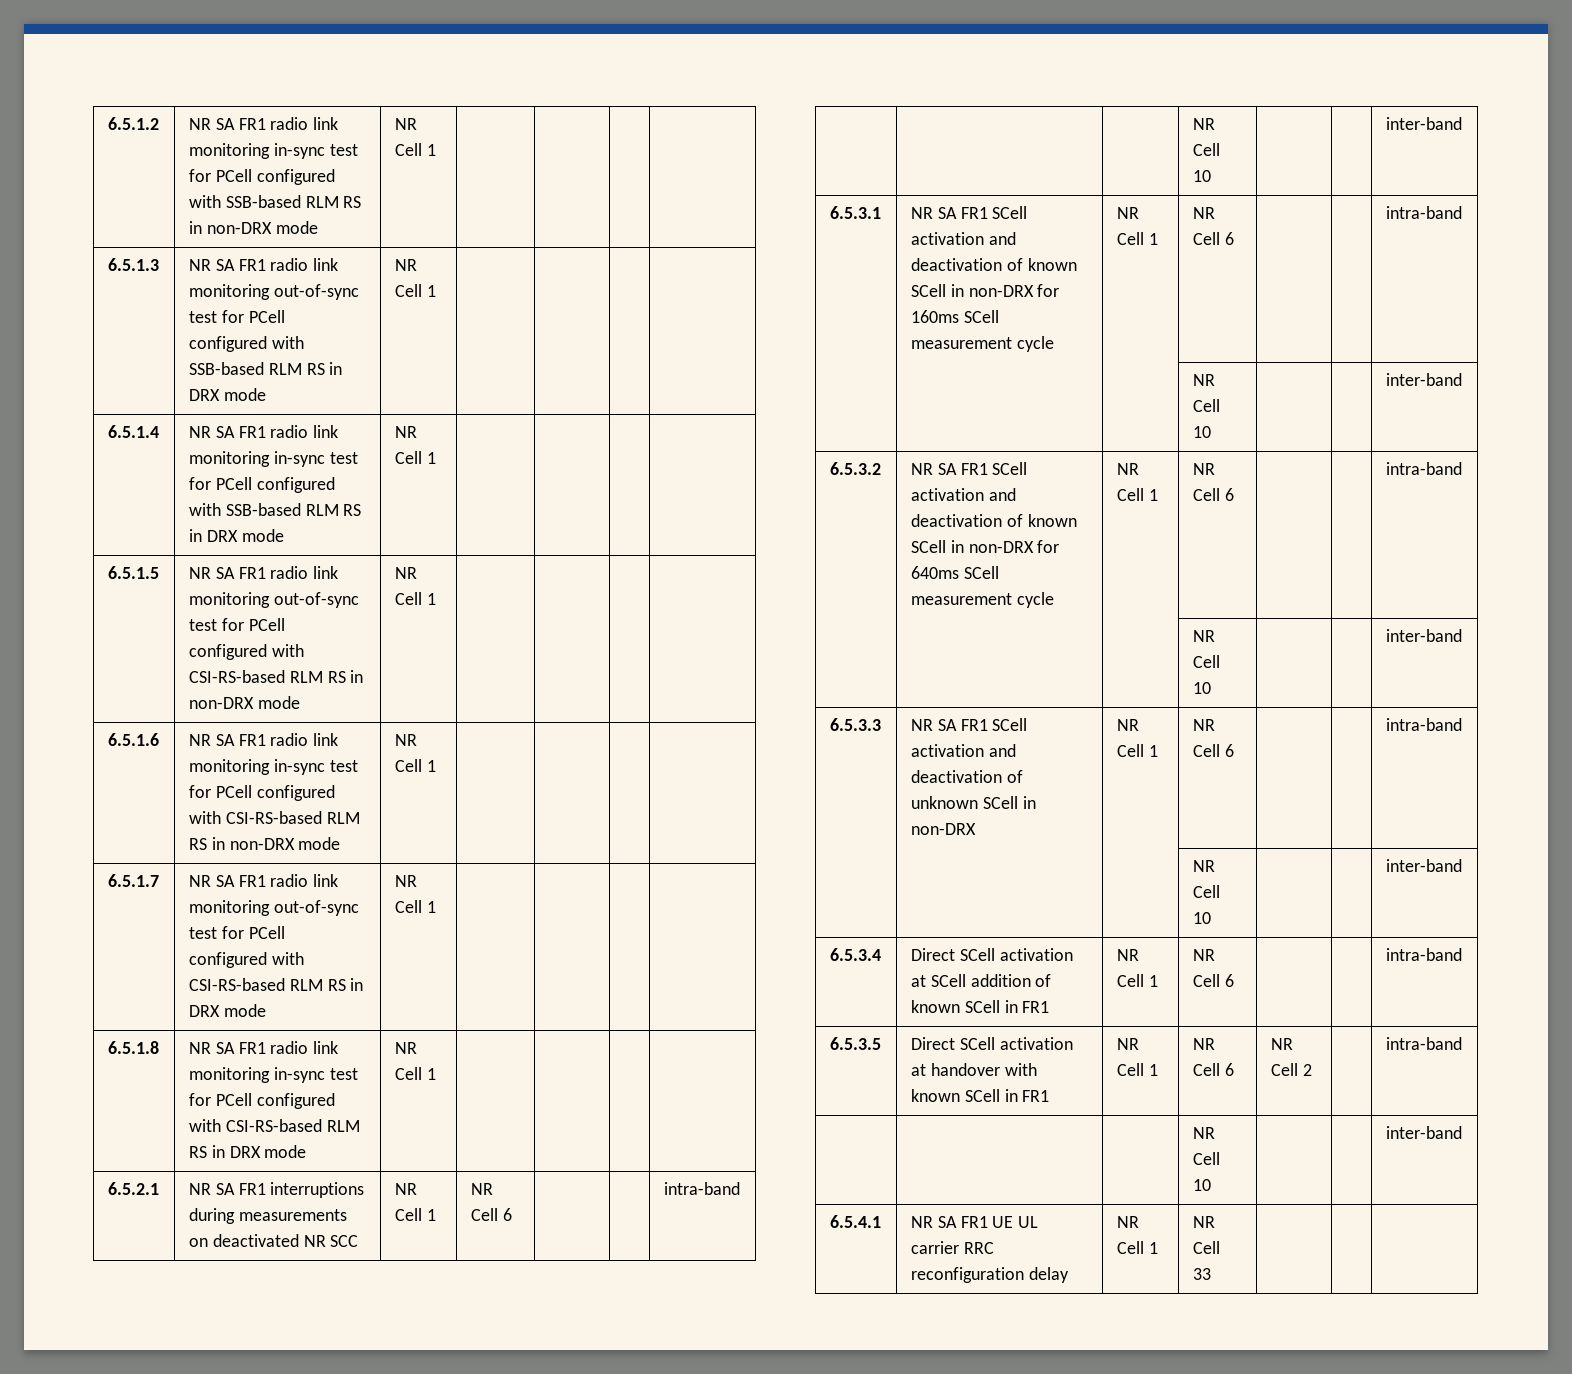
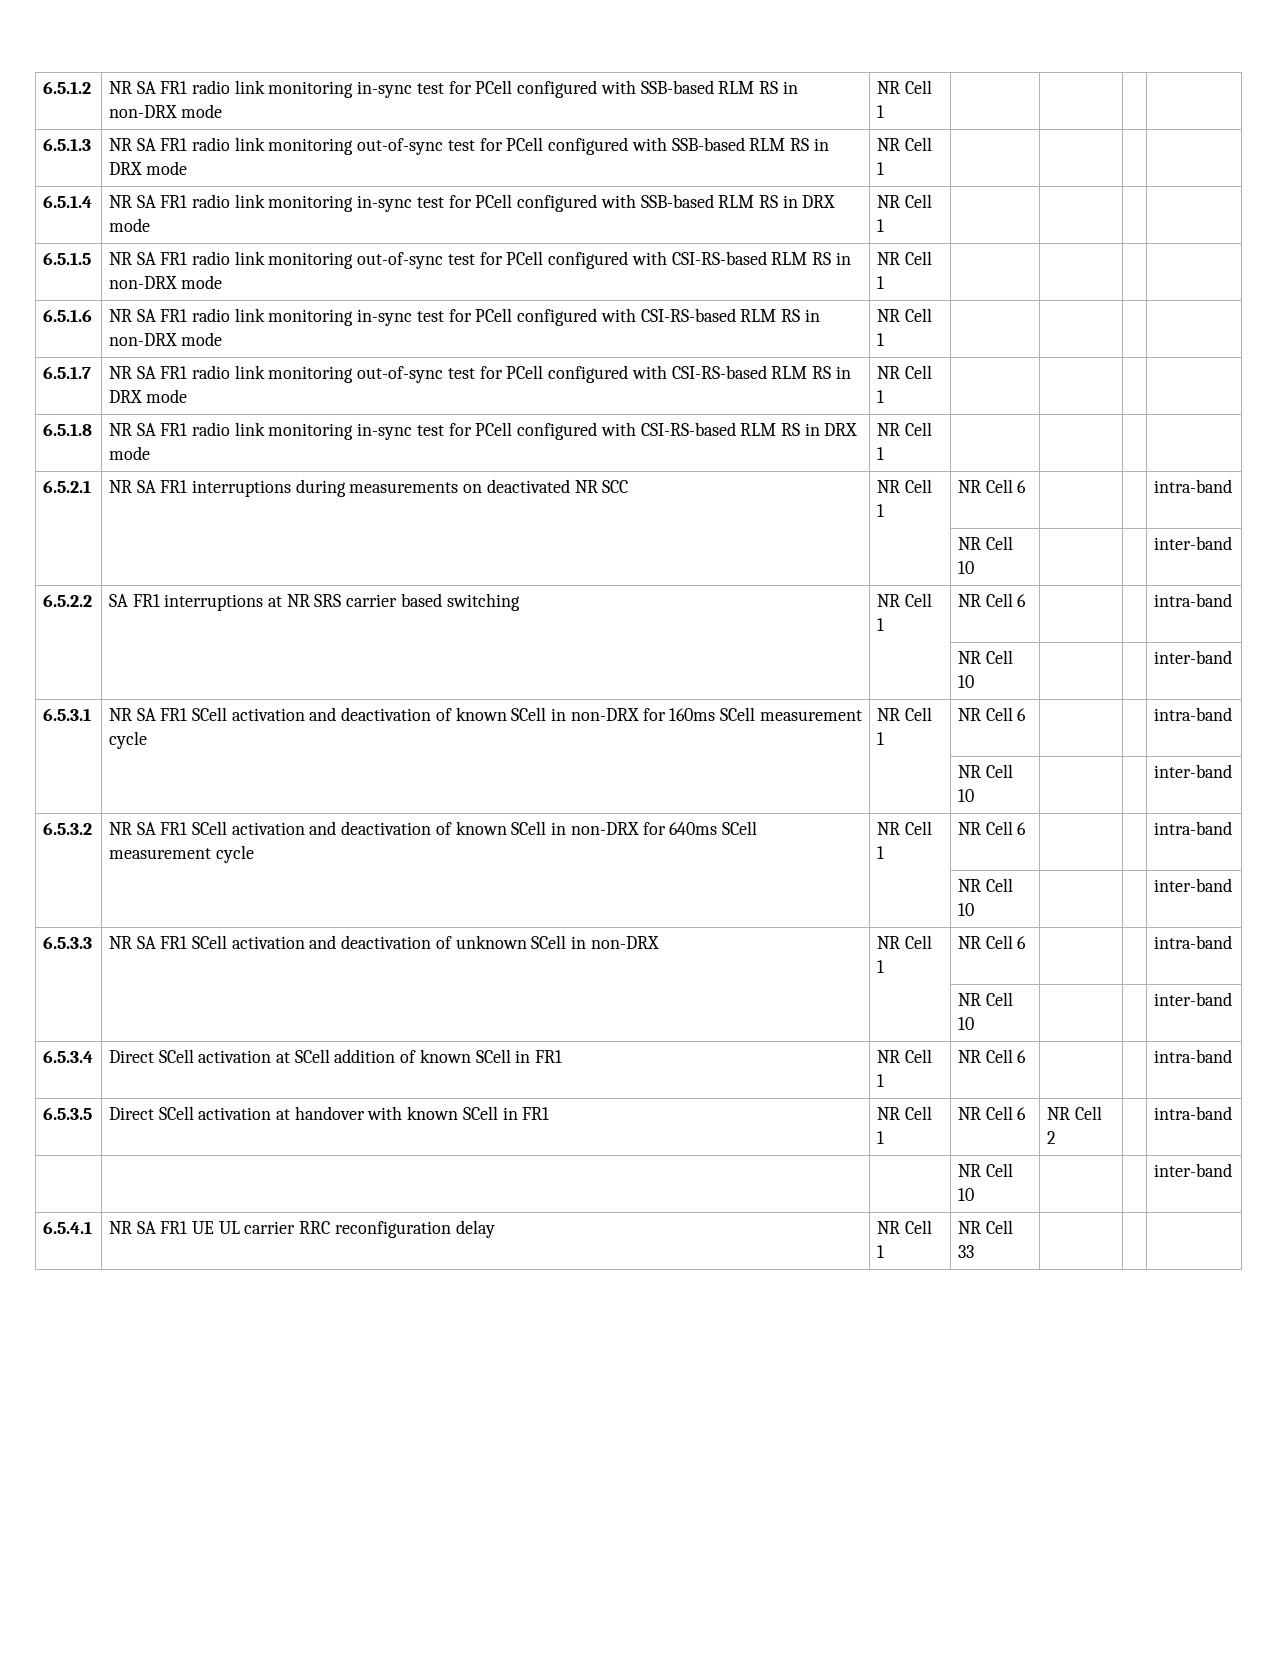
(1462, 123) none -> [42,594,92,607] [108,593,520,611] [876,593,932,607] [876,618,884,631] [957,593,1027,607] [1153,593,1232,607] [957,650,1013,664] [957,675,974,688] [1153,650,1232,664] // 6.5.2.2 | SA FR1 interruptions at NR SRS carrier based switching | NR Cell 1 | NR Cell 6 | | | intra-band // | | | NR Cell 10 | | | inter-band

